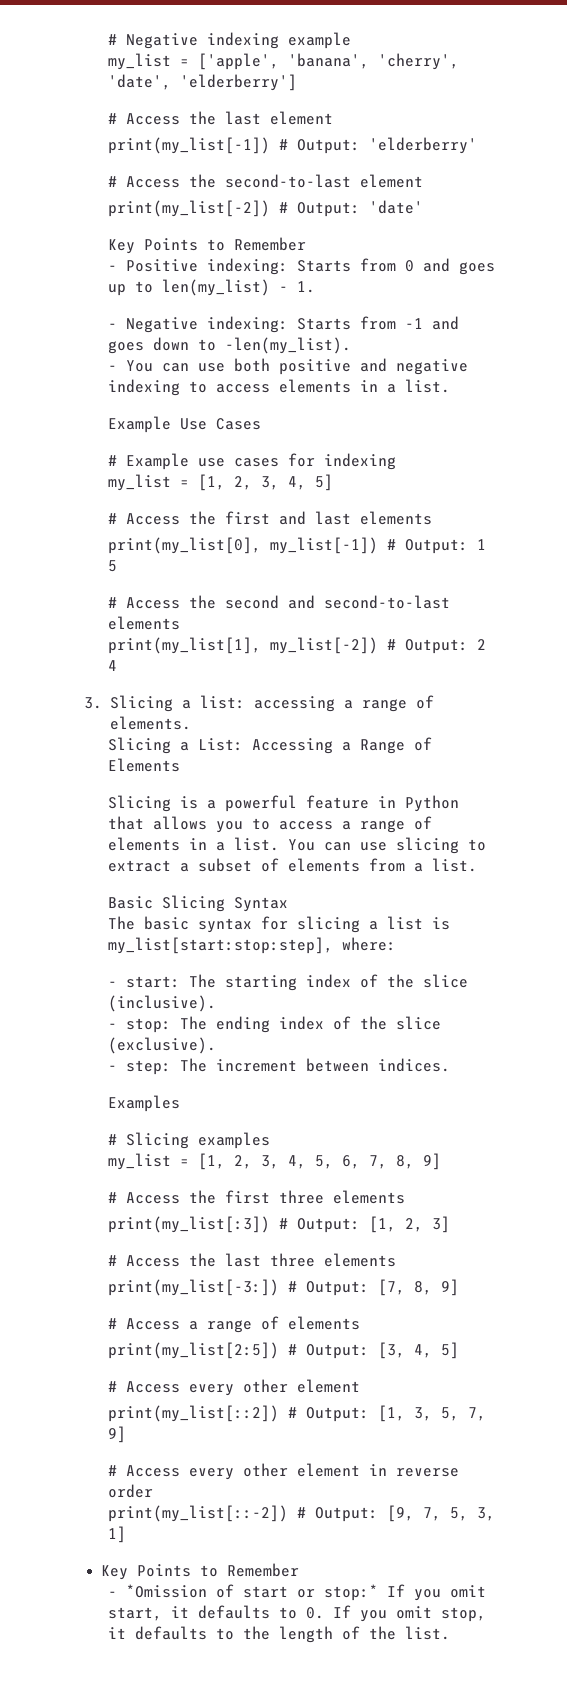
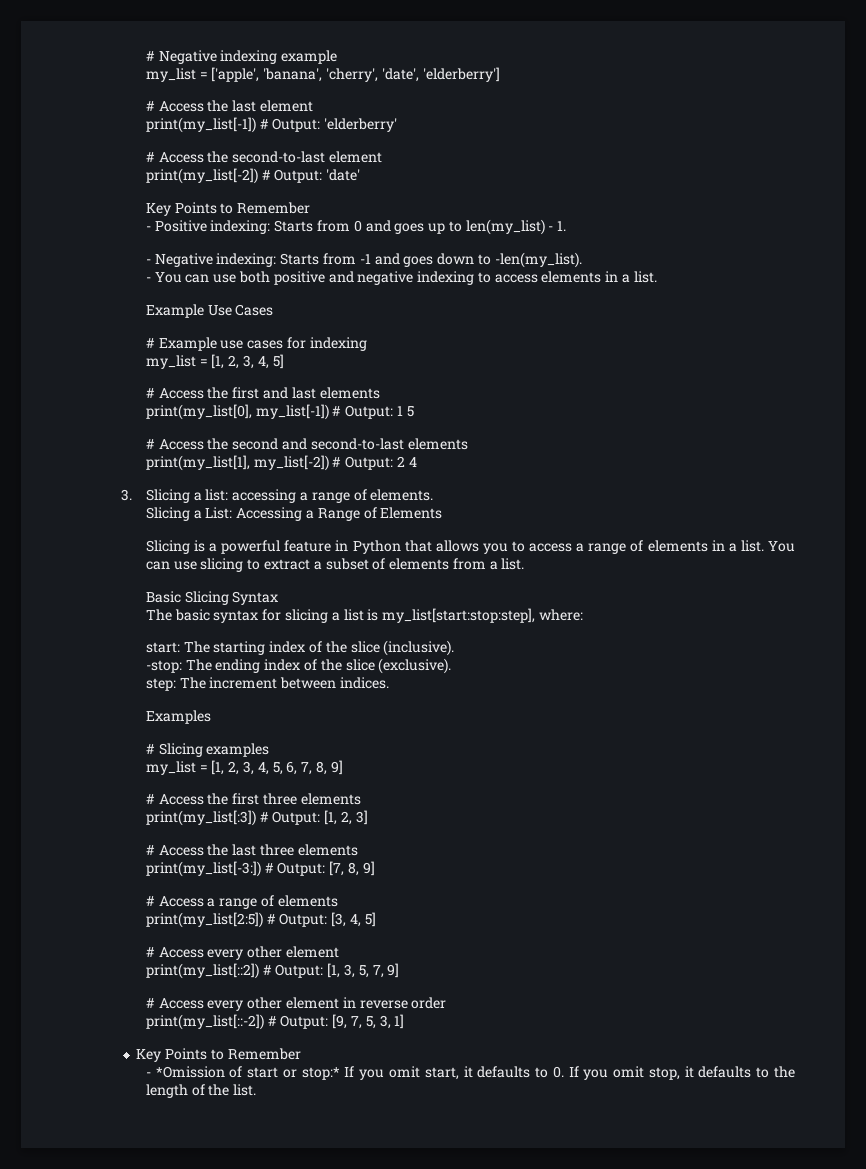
[107,981,117,987] - -> (583, 615) none
[107,1018,171,1033] - stop: -> [145,660,182,673] -stop:
[107,1065,117,1071] - -> (452, 666) none

